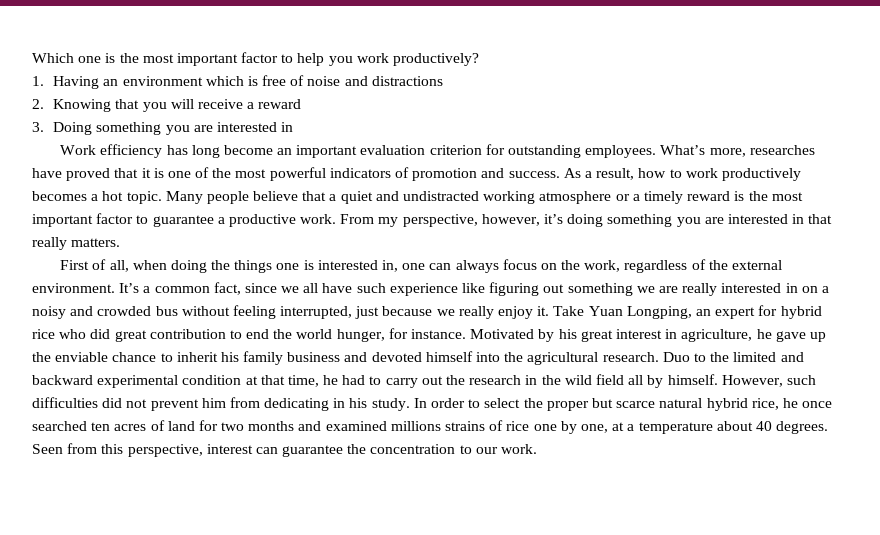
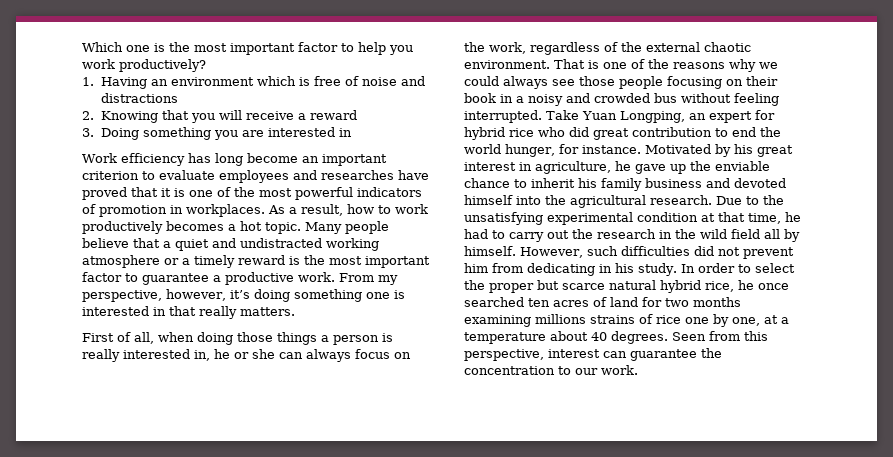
[360,144,746,158] evaluation criterion for outstanding employees. What’s more, -> [82,170,317,183] criterion to evaluate employees and
[481,168,560,178] and success. -> [170,204,265,217] in workplaces.
[676,217,724,227] you are -> [365,290,405,299] one is
[211,260,426,273] the things one is interested in, one -> [237,332,393,345] [82,349,275,362] those things a person is really interested in, he or she
[32,282,818,296] environment. It’s a common fact, since we all have such experience like figuring out something we are really interested in on -> [704,42,751,52] [464,59,778,72] [464,76,778,89] [464,93,513,103] chaotic environment. That is one of the reasons why we could always see those people focusing on their book in
[280,306,550,319] interrupted, just because we really enjoy it. -> [464,110,542,123] interrupted.
[662,352,690,362] Duo -> [716,196,742,205] Due
[733,352,804,362] [32,375,93,385] limited and backward -> [464,212,543,225] unsatisfying
[298,421,387,431] and examined -> [464,315,531,327] examining

